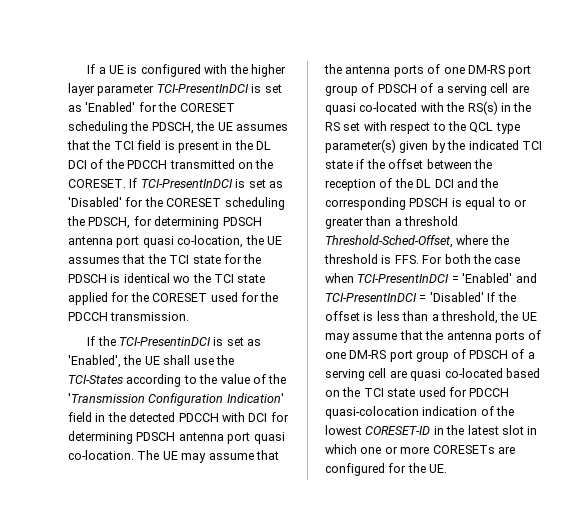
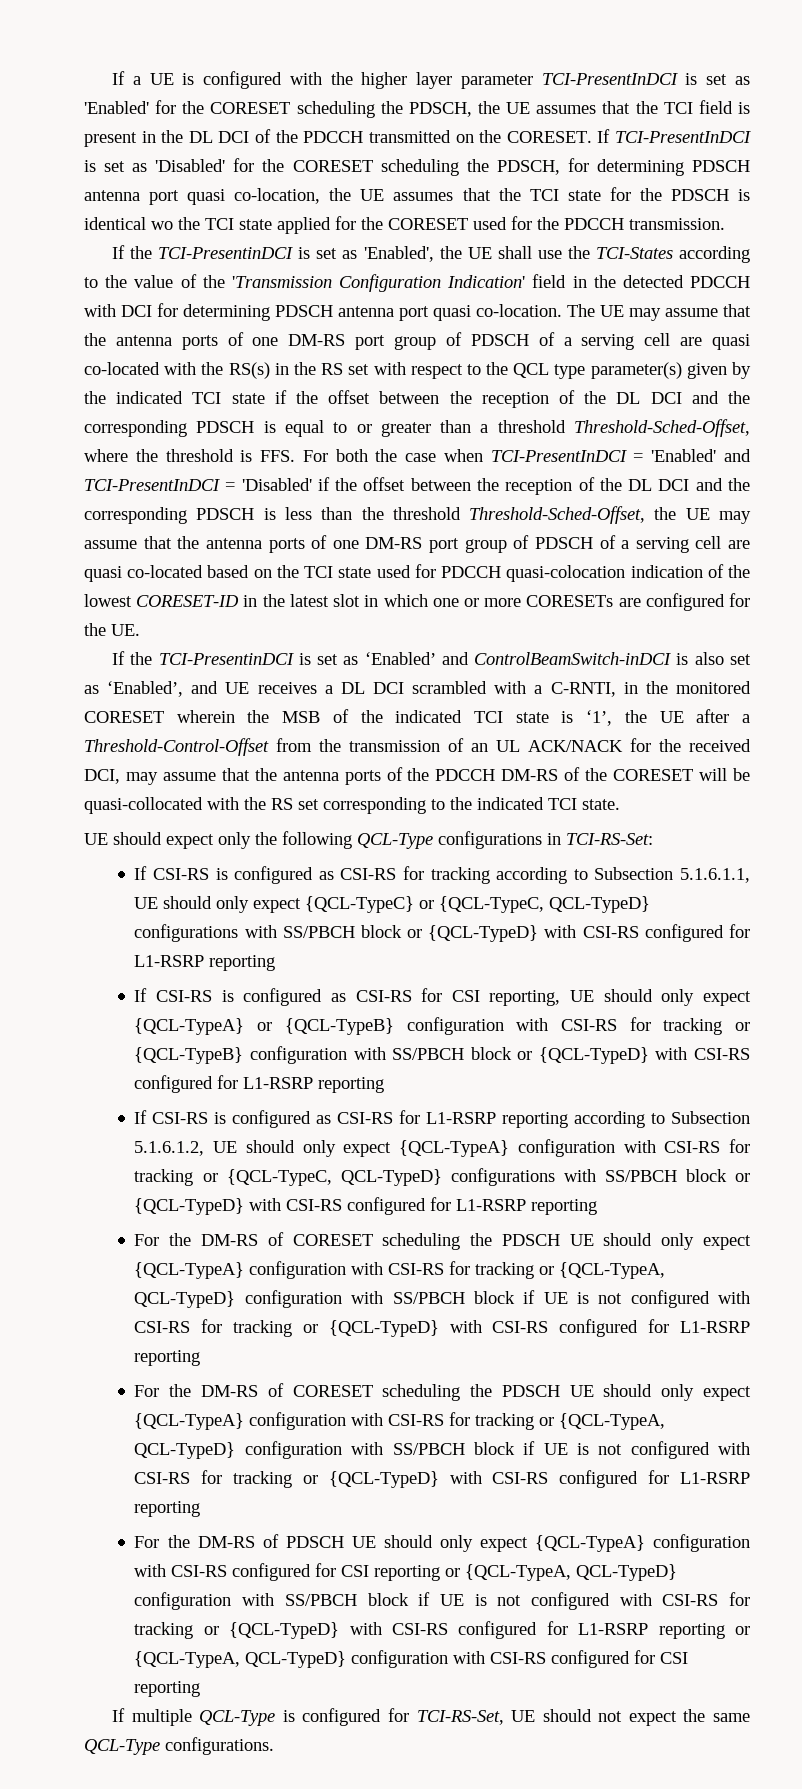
[487,292,516,302] [325,311,498,324] If the offset is less than a threshold, -> [317,477,751,495] [84,506,646,524] if the offset between the reception of the DL DCI and the corresponding PDSCH is less than the threshold Threshold-Sched-Offset,
(448, 468) none -> [112,651,752,665] [84,681,751,697] [84,709,750,726] [84,738,751,756] [84,767,750,785] [84,797,620,814] [84,831,653,849] [134,866,751,884] [134,896,651,913] [134,924,750,942] [134,955,276,971] [134,988,752,1006] [134,1017,750,1035] [134,1046,750,1064] [134,1075,385,1093] [134,1110,751,1128] [134,1139,751,1157] [134,1168,750,1186] [134,1197,598,1215] [134,1232,751,1250] [134,1261,666,1279] [134,1290,750,1308] [134,1319,751,1337] [134,1350,201,1366] [134,1383,751,1401] [134,1412,666,1430] [134,1441,750,1459] [134,1470,751,1488] [134,1501,201,1517] [134,1534,750,1552] [134,1563,678,1581] [134,1592,750,1610] [134,1621,751,1639] [134,1650,689,1668] [134,1681,201,1697] [112,1708,751,1726] [84,1737,274,1755] // If the TCI-PresentinDCI is set as ‘Enabled’ and ControlBeamSwitch-inDCI is also set as ‘Enabled’, and UE receives a DL DCI scrambled with a C-RNTI, in the monitored CORESET wherein the MSB of the indicated TCI state is ‘1’, the UE after a Threshold-Control-Offset from the transmission of an UL ACK/NACK for the received DCI, may assume that the antenna ports of the PDCCH DM-RS of the CORESET will be quasi-collocated with the RS set corresponding to the indicated TCI state. // UE should expect only the following QCL-Type configurations in TCI-RS-Set: // If CSI-RS is configured as CSI-RS for tracking according to Subsection 5.1.6.1.1, UE should only expect {QCL-TypeC} or {QCL-TypeC, QCL-TypeD} configurations with SS/PBCH block or {QCL-TypeD} with CSI-RS configured for L1-RSRP reporting // If CSI-RS is configured as CSI-RS for CSI reporting, UE should only expect {QCL-TypeA} or {QCL-TypeB} configuration with CSI-RS for tracking or {QCL-TypeB} configuration with SS/PBCH block or {QCL-TypeD} with CSI-RS configured for L1-RSRP reporting // If CSI-RS is configured as CSI-RS for L1-RSRP reporting according to Subsection 5.1.6.1.2, UE should only expect {QCL-TypeA} configuration with CSI-RS for tracking or {QCL-TypeC, QCL-TypeD} configurations with SS/PBCH block or {QCL-TypeD} with CSI-RS configured for L1-RSRP reporting // For the DM-RS of CORESET scheduling the PDSCH UE should only expect {QCL-TypeA} configuration with CSI-RS for tracking or {QCL-TypeA, QCL-TypeD} configuration with SS/PBCH block if UE is not configured with CSI-RS for tracking or {QCL-TypeD} with CSI-RS configured for L1-RSRP reporting // For the DM-RS of CORESET scheduling the PDSCH UE should only expect {QCL-TypeA} configuration with CSI-RS for tracking or {QCL-TypeA, QCL-TypeD} configuration with SS/PBCH block if UE is not configured with CSI-RS for tracking or {QCL-TypeD} with CSI-RS configured for L1-RSRP reporting // For the DM-RS of PDSCH UE should only expect {QCL-TypeA} configuration with CSI-RS configured for CSI reporting or {QCL-TypeA, QCL-TypeD} configuration with SS/PBCH block if UE is not configured with CSI-RS for tracking or {QCL-TypeD} with CSI-RS configured for L1-RSRP reporting or {QCL-TypeA, QCL-TypeD} configuration with CSI-RS configured for CSI reporting // If multiple QCL-Type is configured for TCI-RS-Set, UE should not expect the same QCL-Type configurations.

